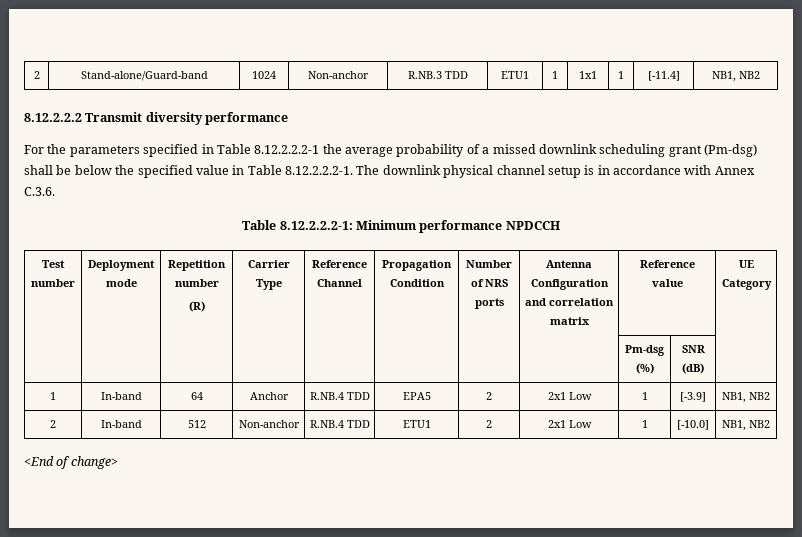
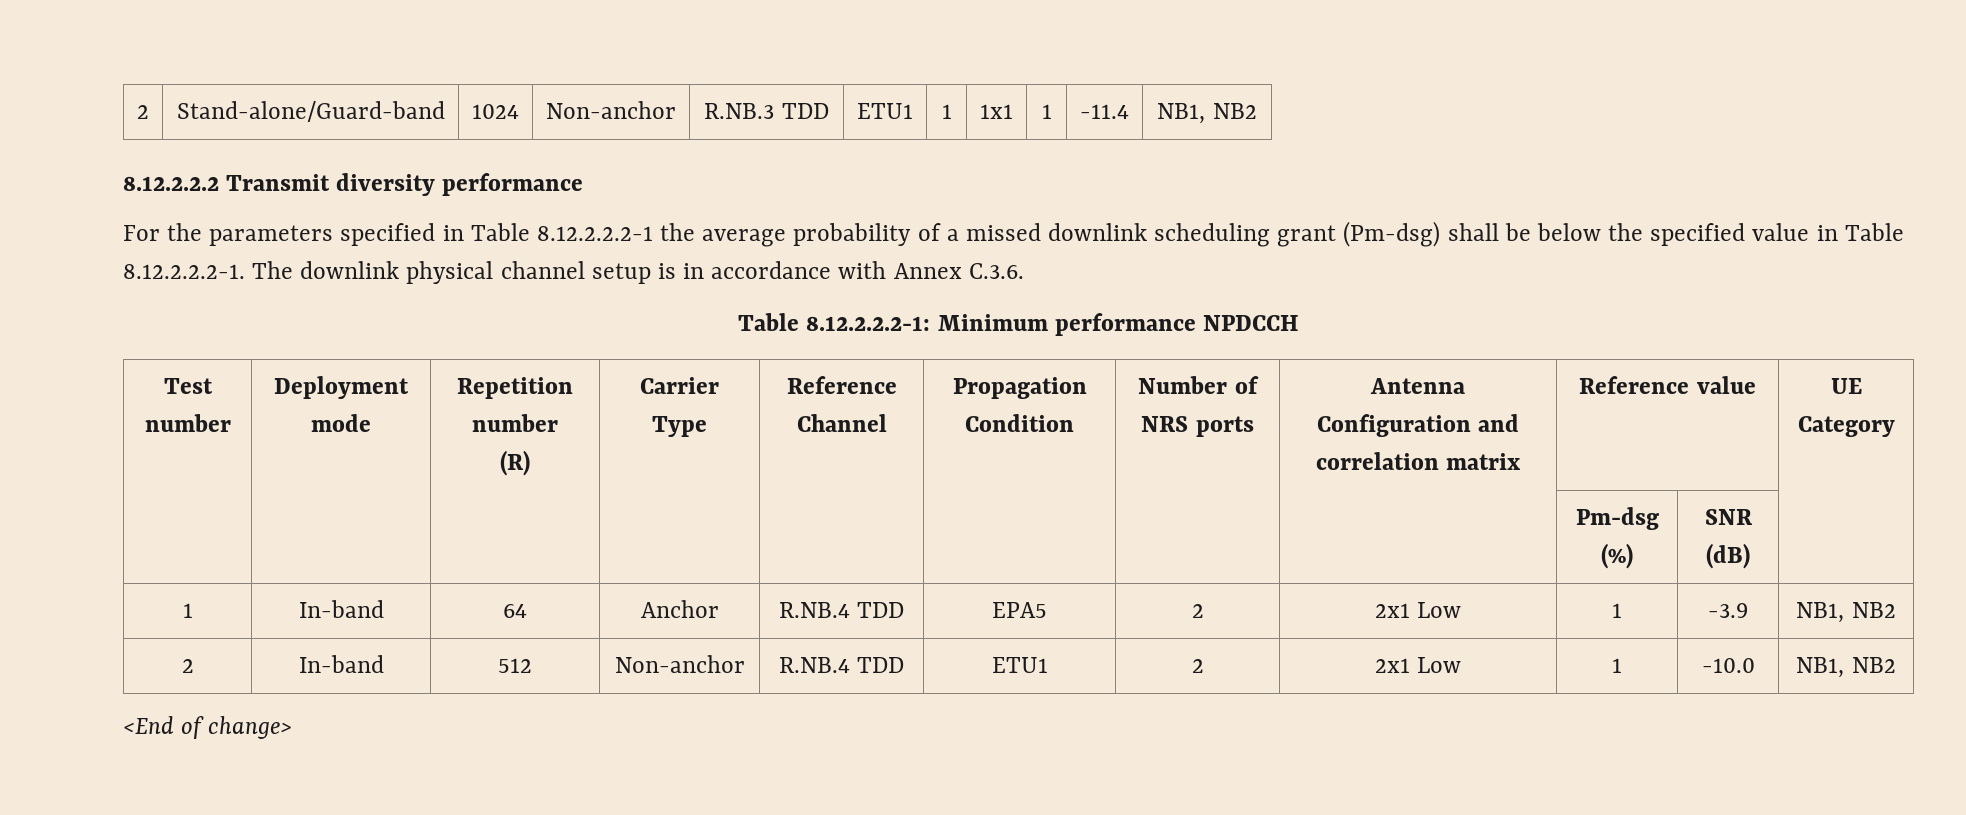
[647,71,680,81] [-11.4] -> [1080,104,1129,119] -11.4
[680,392,706,402] [-3.9] -> [1708,603,1748,618] -3.9
[677,420,709,430] [-10.0] -> [1701,658,1755,673] -10.0

